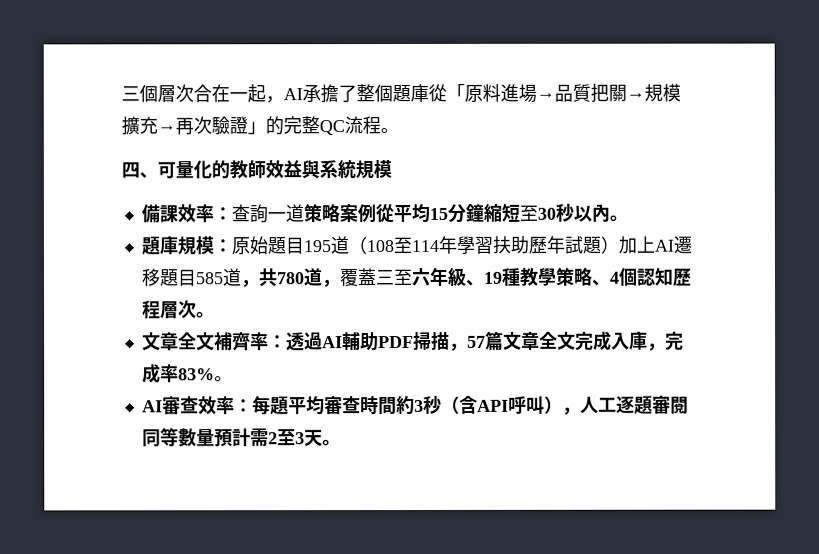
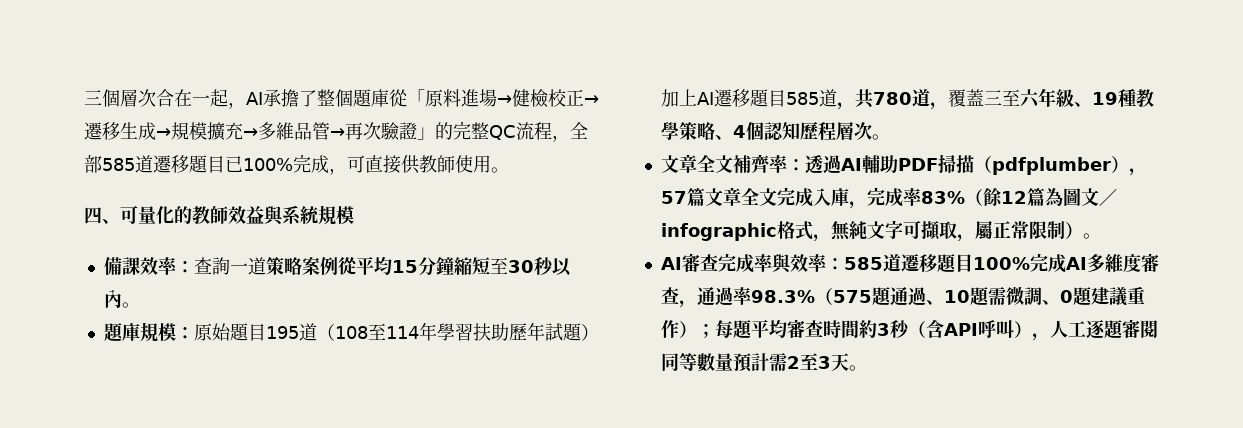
[554,83,627,103] 品質把關 -> [512,89,599,108] [84,122,156,140] 健檢校正→遷移生成
(176, 129) none -> [258,122,345,140] 多維品管→
(381, 125) none -> [552,122,588,142] [84,154,491,175] ，全部585道遷移題目已100%完成，可直接供教師使用
(450, 340) none -> [973,155,1129,175] （pdfplumber）
[213,376,233,382] [141,395,253,415] 。 // AI審查效率： -> [964,187,1117,207] [660,220,1101,242] [660,253,1159,274] [660,286,1145,308] [660,320,715,338] （餘12篇為圖文／infographic格式，無純文字可擷取，屬正常限制）。 // AI審查完成率與效率：585道遷移題目100%完成AI多維度審查，通過率98.3%（575題通過、10題需微調、0題建議重作）；

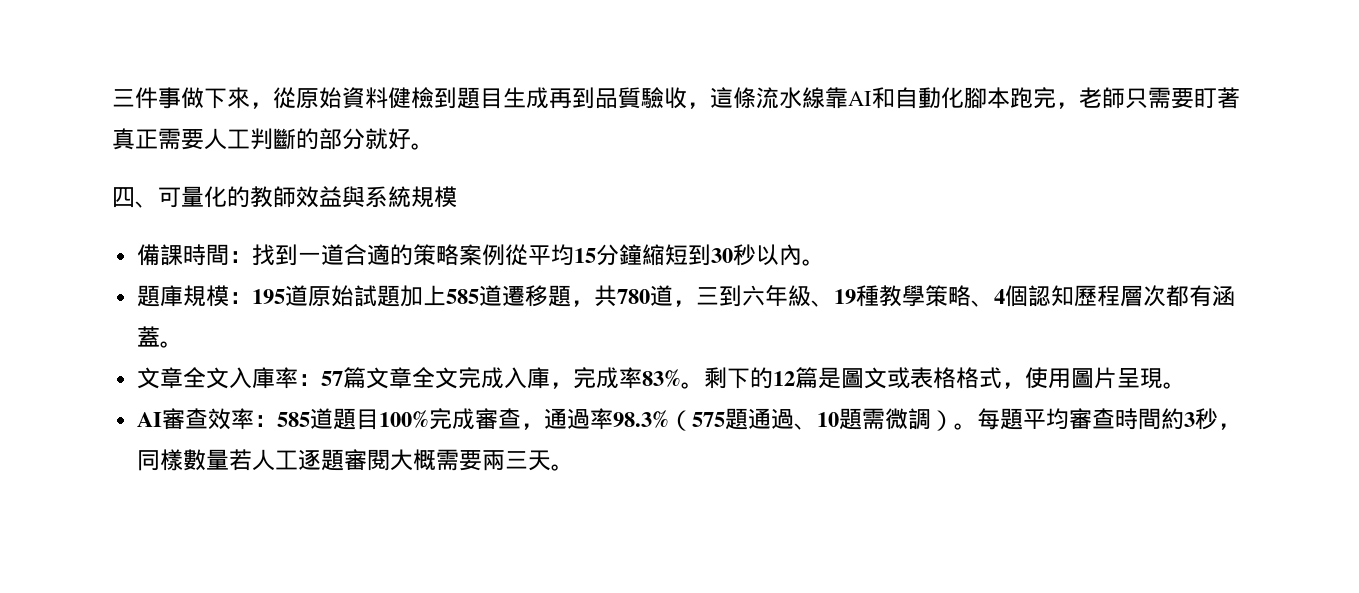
[84,89,599,109] [84,121,588,142] [84,154,491,175] 三個層次合在一起，AI承擔了整個題庫從「原料進場→健檢校正→遷移生成→規模擴充→多維品管→再次驗證」的完整QC流程，全部585道遷移題目已100%完成，可直接供教師使用 -> [112,87,1240,109] [112,128,411,150] 三件事做下來，從原始資料健檢到題目生成再到品質驗收，這條流水線靠AI和自動化腳本跑完，老師只需要盯著真正需要人工判斷的部分就好
[139,257,266,275] 效率：查詢一道 -> [182,244,413,266] 時間：找到一道合適的
[489,257,508,274] 至 -> [687,244,711,266] 到
[193,322,599,341] [660,89,837,107] 原始題目195道（108至114年學習扶助歷年試題）加上AI遷移題目585道 -> [251,285,571,307] 195道原始試題加上585道遷移題
[947,89,1020,107] 覆蓋三至 -> [695,285,742,307] 三到
(872, 131) none -> [1165,285,1235,307] [136,326,160,347] 都有涵蓋
[732,154,1147,176] 補齊率：透過AI輔助PDF掃描（pdfplumber）， -> [228,367,321,389] 入庫率：
[964,187,1117,207] [660,220,1083,242] （餘12篇為圖文／infographic格式，無純文字可擷取，屬正常限制） -> [680,367,1163,389] 。剩下的12篇是圖文或表格格式，使用圖片呈現
[717,253,792,274] 完成率與 -> (208, 418) none
[900,254,937,272] 遷移 -> (333, 418) none
[1065,254,1141,272] AI多維度 -> (475, 419) none
[1041,286,1145,306] [660,320,715,338] 、0題建議重作）； -> [930,410,977,431] ）。
[907,319,1158,341] [660,353,831,372] （含API呼叫），人工逐題審閱同等數量預計需2至3 -> [1217,423,1241,430] [136,449,528,471] ，同樣數量若人工逐題審閱大概需要兩三

